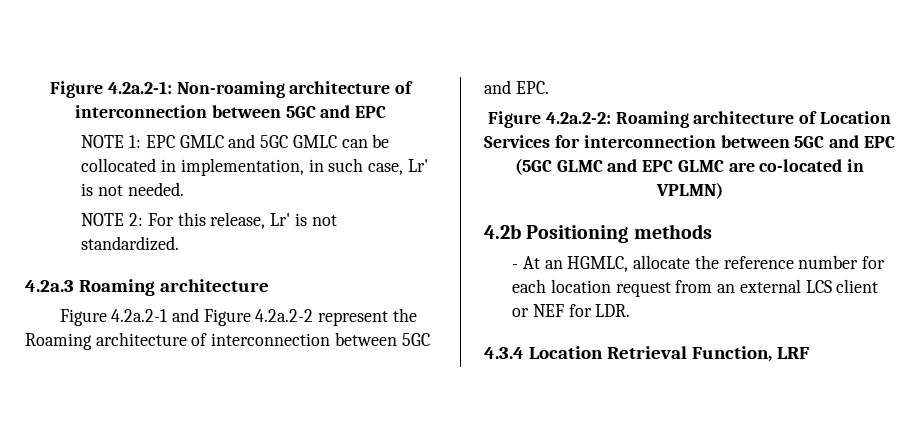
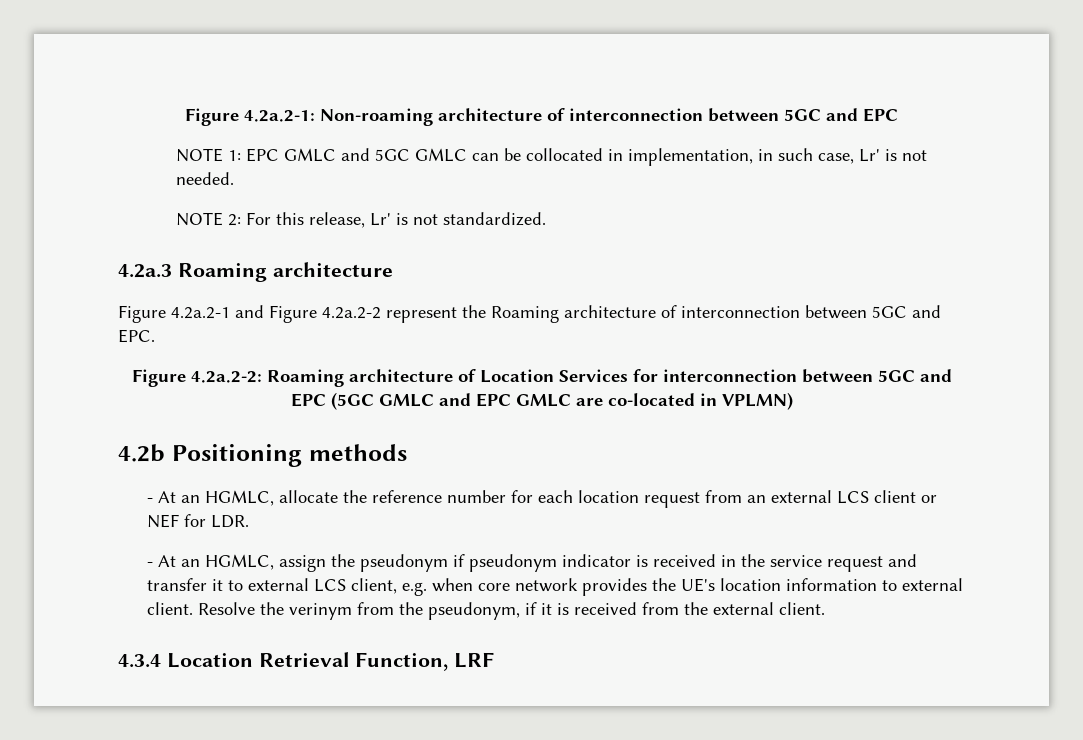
[556,159,724,172] GLMC and EPC GLMC -> [378,393,571,407] GMLC and EPC GMLC
(631, 310) none -> [146,554,917,572] [146,578,963,596] [146,602,825,620] // - At an HGMLC, assign the pseudonym if pseudonym indicator is received in the service request and transfer it to external LCS client, e.g. when core network provides the UE's location information to external client. Resolve the verinym from the pseudonym, if it is received from the external client.

